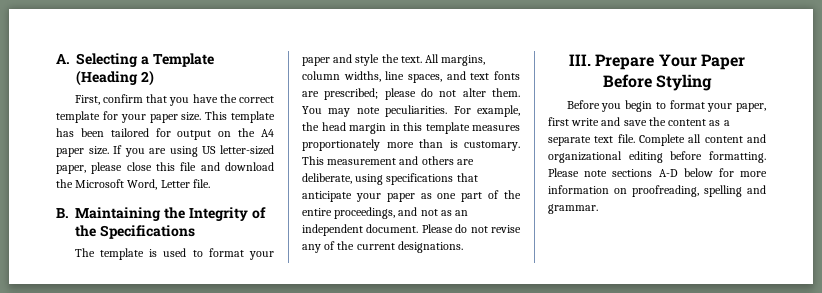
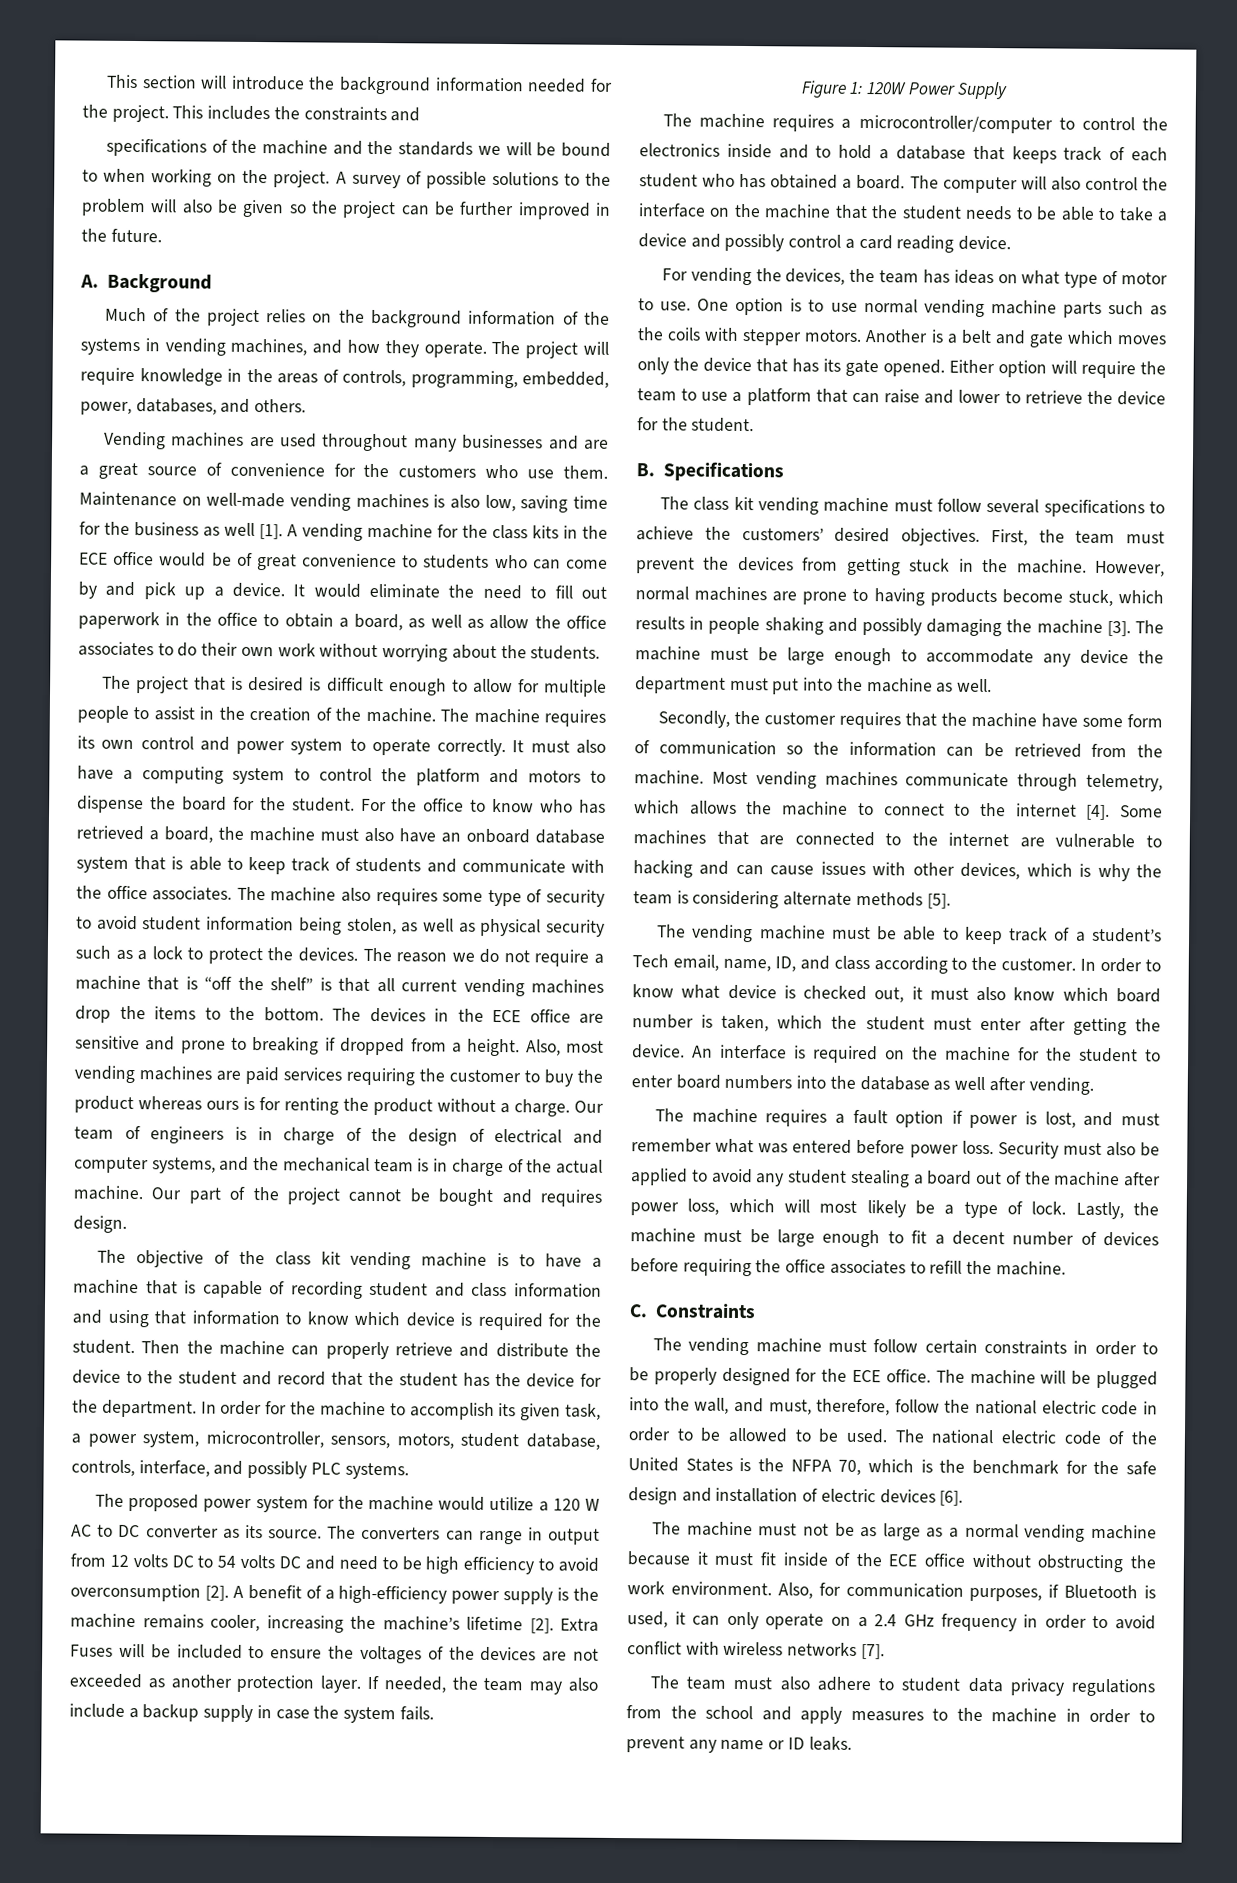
[56,53,214,67] [76,70,154,86] [74,94,274,106] [56,111,275,123] [56,128,274,140] [56,145,274,157] [56,162,274,174] [56,179,210,190] [56,207,266,221] [75,225,196,239] [74,248,274,260] [302,54,486,66] [302,71,520,83] [302,88,520,100] [302,105,520,117] [302,122,520,134] [302,139,520,151] [302,156,474,165] [302,173,478,185] [302,190,521,202] [302,207,469,219] [302,224,521,236] [302,241,463,253] [569,54,745,70] [602,74,713,91] [566,100,766,112] [548,117,730,126] [548,134,766,146] [548,151,766,163] [548,168,767,177] [548,185,766,197] [548,204,598,214] A. Selecting a Template (Heading 2) // First, confirm that you have the correct template for your paper size. This template has been tailored for output on the A4 paper size. If you are using US letter-sized paper, please close this file and download the Microsoft Word, Letter file. // B. Maintaining the Integrity of the Specifications // The template is used to format your paper and style the text. All margins, column widths, line spaces, and text fonts are prescribed; please do not alter them. You may note peculiarities. For example, the head margin in this template measures proportionately more than is customary. This measurement and others are deliberate, using specifications that anticipate your paper as one part of the entire proceedings, and not as an independent document. Please do not revise any of the current designations. // III. Prepare Your Paper Before Styling // Before you begin to format your paper, first write and save the content as a separate text file. Complete all content and organizational editing before formatting. Please note sections A-D below for more information on proofreading, spelling and grammar. -> [105,74,613,95] [82,104,421,123] [105,138,612,157] [82,168,611,189] [81,198,611,220] [81,228,162,243] [80,273,212,293] [104,307,610,328] [80,338,610,359] [80,367,609,389] [80,398,307,415] [103,431,609,452] [79,462,608,480] [79,491,609,513] [79,521,608,541] [79,551,608,571] [78,581,607,600] [78,611,608,631] [78,641,601,662] [101,675,607,697] [77,705,606,727] [77,735,606,757] [77,765,606,786] [77,795,607,814] [76,825,605,844] [76,856,605,875] [76,885,606,907] [76,915,605,937] [75,945,604,967] [75,975,604,997] [75,1005,604,1024] [75,1035,605,1057] [74,1065,603,1087] [74,1095,604,1117] [74,1125,603,1146] [74,1156,604,1177] [73,1185,602,1207] [73,1215,127,1233] [96,1249,602,1270] [73,1279,602,1299] [72,1309,601,1331] [72,1339,601,1360] [72,1369,602,1388] [72,1399,601,1421] [71,1430,600,1450] [71,1459,409,1480] [94,1493,601,1513] [71,1524,600,1545] [70,1553,600,1575] [70,1583,599,1605] [70,1613,599,1634] [70,1643,599,1664] [69,1673,599,1695] [69,1703,434,1724] [800,80,1009,100] [662,113,1168,134] [639,143,1168,164] [639,173,1168,194] [638,203,1168,222] [638,233,1012,253] [661,267,1168,288] [638,297,1167,318] [637,327,1166,348] [637,357,1166,379] [637,388,1166,406] [637,417,755,433] [636,461,784,482] [659,496,1165,518] [636,526,1165,546] [636,556,1165,577] [635,586,1164,607] [635,616,1164,637] [635,646,1164,667] [635,676,993,695] [657,710,1163,730] [634,740,1163,758] [634,770,1163,792] [634,800,1163,821] [633,830,1162,849] [633,860,1162,882] [633,890,951,909] [656,924,1162,945] [632,954,1161,974] [632,984,1161,1003] [632,1014,1161,1036] [632,1044,1161,1064] [631,1074,1094,1095] [654,1108,1160,1129] [631,1138,1160,1159] [631,1168,1161,1188] [630,1198,1159,1220] [630,1228,1159,1248] [630,1258,1066,1277] [629,1303,756,1320] [652,1337,1158,1356] [629,1367,1158,1389] [629,1397,1158,1416] [628,1427,1157,1445] [628,1457,1157,1476] [628,1487,964,1506] [651,1521,1157,1542] [627,1551,1156,1573] [627,1581,1156,1602] [627,1611,1156,1632] [627,1641,885,1660] [649,1675,1155,1697] [626,1705,1155,1724] [626,1736,852,1753] This section will introduce the background information needed for the project. This includes the constraints and // specifications of the machine and the standards we will be bound to when working on the project. A survey of possible solutions to the problem will also be given so the project can be further improved in the future. // A. Background // Much of the project relies on the background information of the systems in vending machines, and how they operate. The project will require knowledge in the areas of controls, programming, embedded, power, databases, and others. // Vending machines are used throughout many businesses and are a great source of convenience for the customers who use them. Maintenance on well-made vending machines is also low, saving time for the business as well [1]. A vending machine for the class kits in the ECE office would be of great convenience to students who can come by and pick up a device. It would eliminate the need to fill out paperwork in the office to obtain a board, as well as allow the office associates to do their own work without worrying about the students. // The project that is desired is difficult enough to allow for multiple people to assist in the creation of the machine. The machine requires its own control and power system to operate correctly. It must also have a computing system to control the platform and motors to dispense the board for the student. For the office to know who has retrieved a board, the machine must also have an onboard database system that is able to keep track of students and communicate with the office associates. The machine also requires some type of security to avoid student information being stolen, as well as physical security such as a lock to protect the devices. The reason we do not require a machine that is “off the shelf” is that all current vending machines drop the items to the bottom. The devices in the ECE office are sensitive and prone to breaking if dropped from a height. Also, most vending machines are paid services requiring the customer to buy the product whereas ours is for renting the product without a charge. Our team of engineers is in charge of the design of electrical and computer systems, and the mechanical team is in charge of the actual machine. Our part of the project cannot be bought and requires design. // The objective of the class kit vending machine is to have a machine that is capable of recording student and class information and using that information to know which device is required for the student. Then the machine can properly retrieve and distribute the device to the student and record that the student has the device for the department. In order for the machine to accomplish its given task, a power system, microcontroller, sensors, motors, student database, controls, interface, and possibly PLC systems. // The proposed power system for the machine would utilize a 120 W AC to DC converter as its source. The converters can range in output from 12 volts DC to 54 volts DC and need to be high efficiency to avoid overconsumption [2]. A benefit of a high-efficiency power supply is the machine remains cooler, increasing the machine’s lifetime [2]. Extra Fuses will be included to ensure the voltages of the devices are not exceeded as another protection layer. If needed, the team may also include a backup supply in case the system fails. // Figure 1: 120W Power Supply // The machine requires a microcontroller/computer to control the electronics inside and to hold a database that keeps track of each student who has obtained a board. The computer will also control the interface on the machine that the student needs to be able to take a device and possibly control a card reading device. // For vending the devices, the team has ideas on what type of motor to use. One option is to use normal vending machine parts such as the coils with stepper motors. Another is a belt and gate which moves only the device that has its gate opened. Either option will require the team to use a platform that can raise and lower to retrieve the device for the student. // B. Specifications // The class kit vending machine must follow several specifications to achieve the customers’ desired objectives. First, the team must prevent the devices from getting stuck in the machine. However, normal machines are prone to having products become stuck, which results in people shaking and possibly damaging the machine [3]. The machine must be large enough to accommodate any device the department must put into the machine as well. // Secondly, the customer requires that the machine have some form of communication so the information can be retrieved from the machine. Most vending machines communicate through telemetry, which allows the machine to connect to the internet [4]. Some machines that are connected to the internet are vulnerable to hacking and can cause issues with other devices, which is why the team is considering alternate methods [5]. // The vending machine must be able to keep track of a student’s Tech email, name, ID, and class according to the customer. In order to know what device is checked out, it must also know which board number is taken, which the student must enter after getting the device. An interface is required on the machine for the student to enter board numbers into the database as well after vending. // The machine requires a fault option if power is lost, and must remember what was entered before power loss. Security must also be applied to avoid any student stealing a board out of the machine after power loss, which will most likely be a type of lock. Lastly, the machine must be large enough to fit a decent number of devices before requiring the office associates to refill the machine. // C. Constraints // The vending machine must follow certain constraints in order to be properly designed for the ECE office. The machine will be plugged into the wall, and must, therefore, follow the national electric code in order to be allowed to be used. The national electric code of the United States is the NFPA 70, which is the benchmark for the safe design and installation of electric devices [6]. // The machine must not be as large as a normal vending machine because it must fit inside of the ECE office without obstructing the work environment. Also, for communication purposes, if Bluetooth is used, it can only operate on a 2.4 GHz frequency in order to avoid conflict with wireless networks [7]. // The team must also adhere to student data privacy regulations from the school and apply measures to the machine in order to prevent any name or ID leaks.

